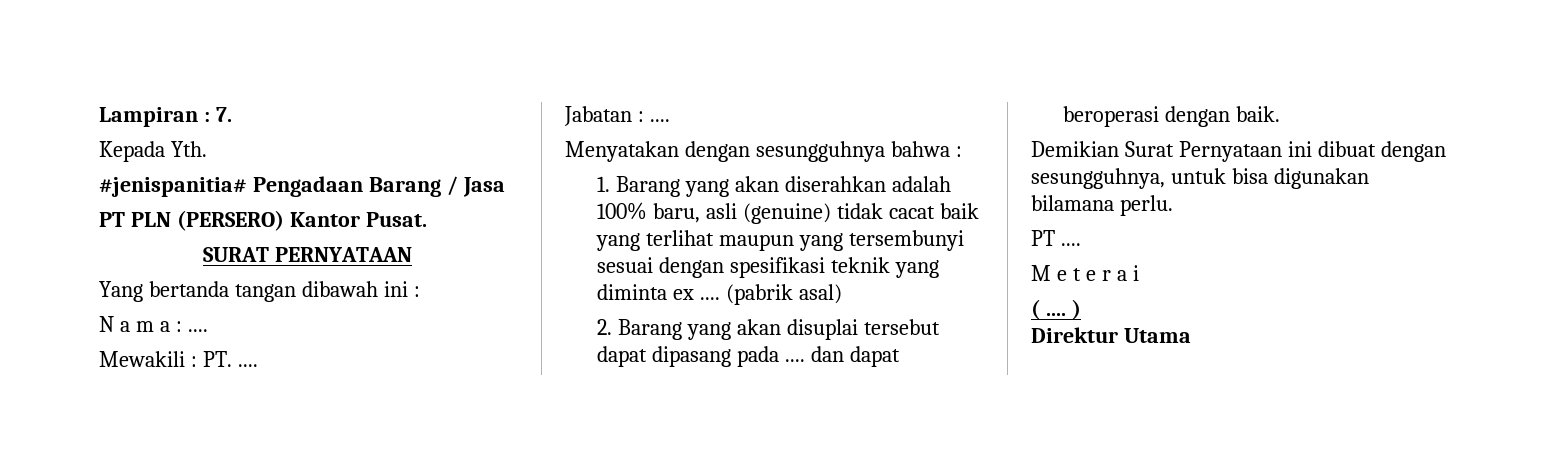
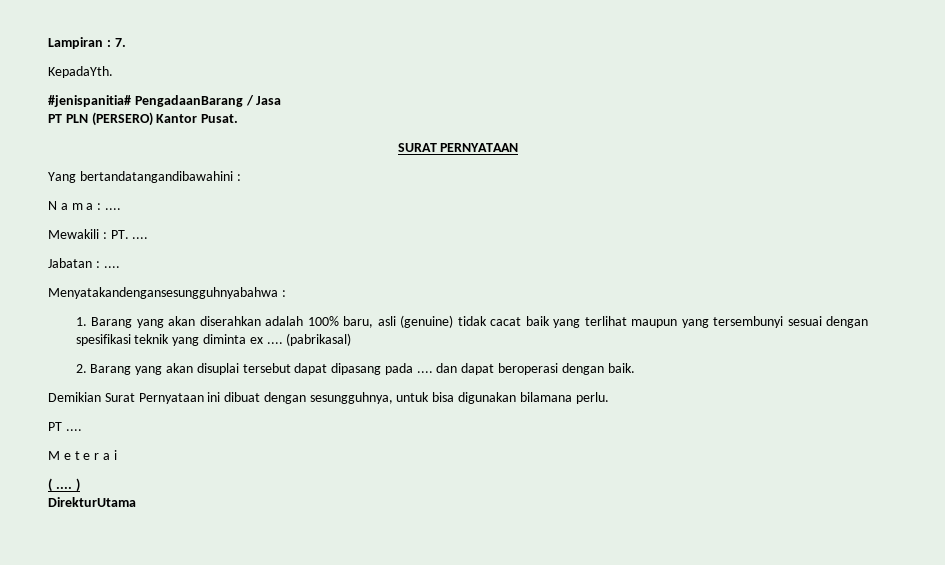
[99,141,207,162] Kepada Yth. -> [48,66,113,78] KepadaYth.
[252,176,441,197] Pengadaan Barang -> [134,95,243,107] PengadaanBarang
[148,281,408,302] bertanda tangan dibawah ini -> [79,171,233,183] bertandatangandibawahini
[565,141,950,162] Menyatakan dengan sesungguhnya bahwa -> [48,287,278,299] Menyatakandengansesungguhnyabahwa
[725,284,842,305] (pabrik asal) -> [286,333,352,346] (pabrikasal)
[1031,327,1191,343] Direktur Utama -> [48,497,136,507] DirekturUtama

